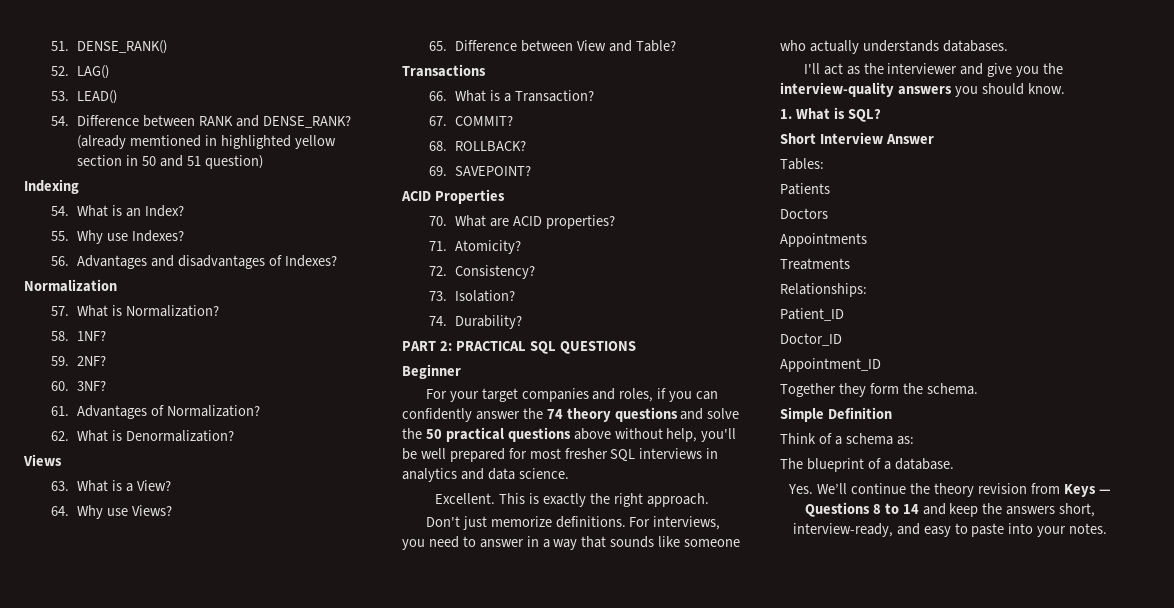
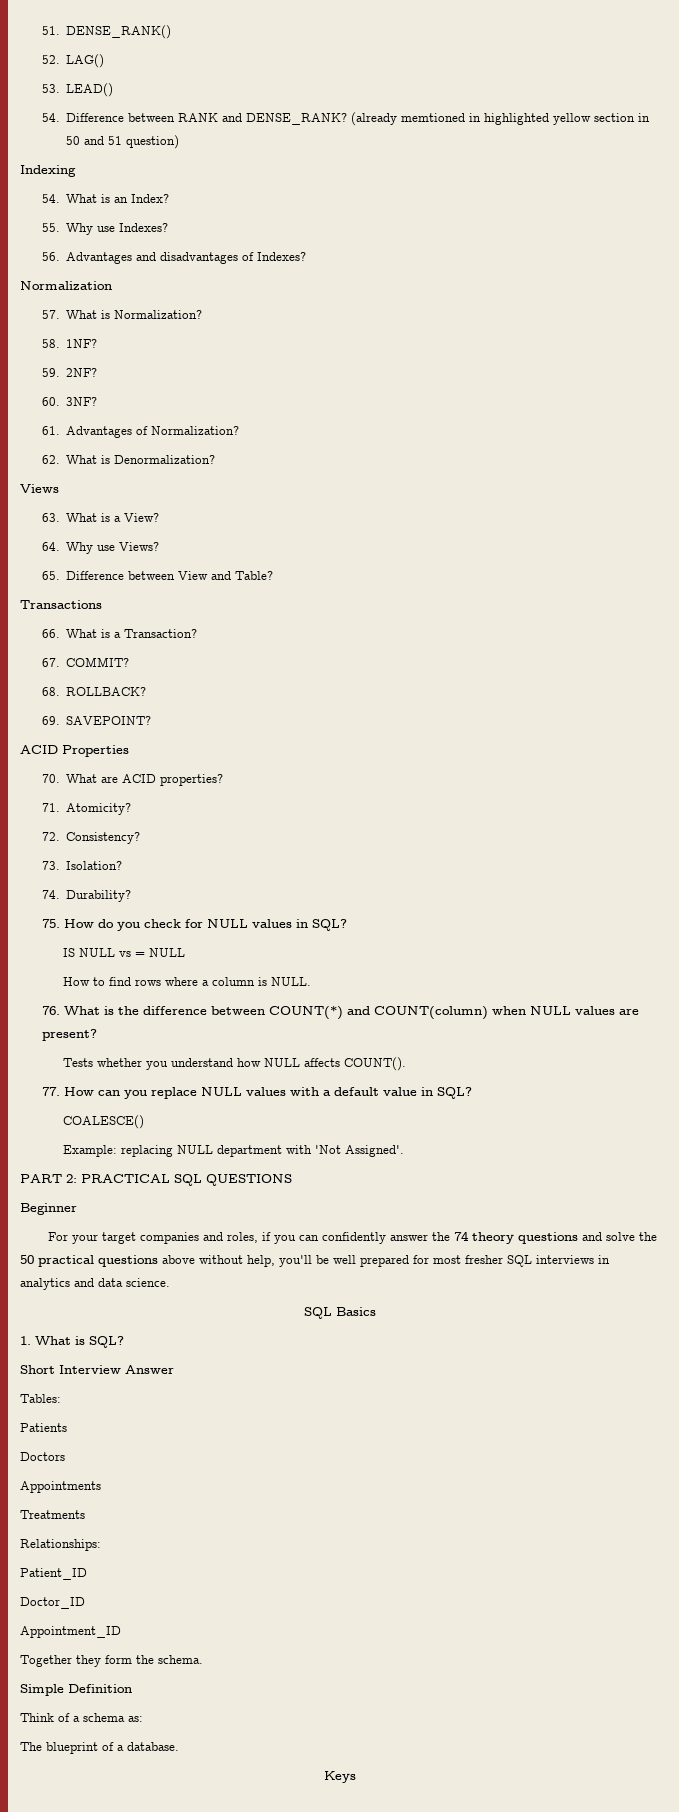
(523, 322) none -> [41,919,347,931] [63,948,186,957] [63,977,312,986] [41,1006,639,1020] [41,1029,97,1041] [63,1057,407,1071] [41,1087,472,1099] [63,1115,145,1129] [63,1145,405,1157] // 75. How do you check for NULL values in SQL? // IS NULL vs = NULL // How to find rows where a column is NULL. // 76. What is the difference between COUNT(*) and COUNT(column) when NULL values are present? // Tests whether you understand how NULL affects COUNT(). // 77. How can you replace NULL values with a default value in SQL? // COALESCE() // Example: replacing NULL department with 'Not Assigned'.
[435,493,709,507] [425,516,721,530] [402,536,741,550] [780,40,1008,54] [803,63,1064,77] [780,82,1065,97] Excellent. This is exactly the right approach. // Don't just memorize definitions. For interviews, you need to answer in a way that sounds like someone who actually understands databases. // I'll act as the interviewer and give you the interview-quality answers you should know. -> [303,1307,376,1319] SQL Basics
[788,483,1111,497] [804,502,1096,517] [792,523,1108,537] Yes. We’ll continue the theory revision from Keys — Questions 8 to 14 and keep the answers short, interview-ready, and easy to paste into your notes. -> [323,1771,356,1783] Keys

